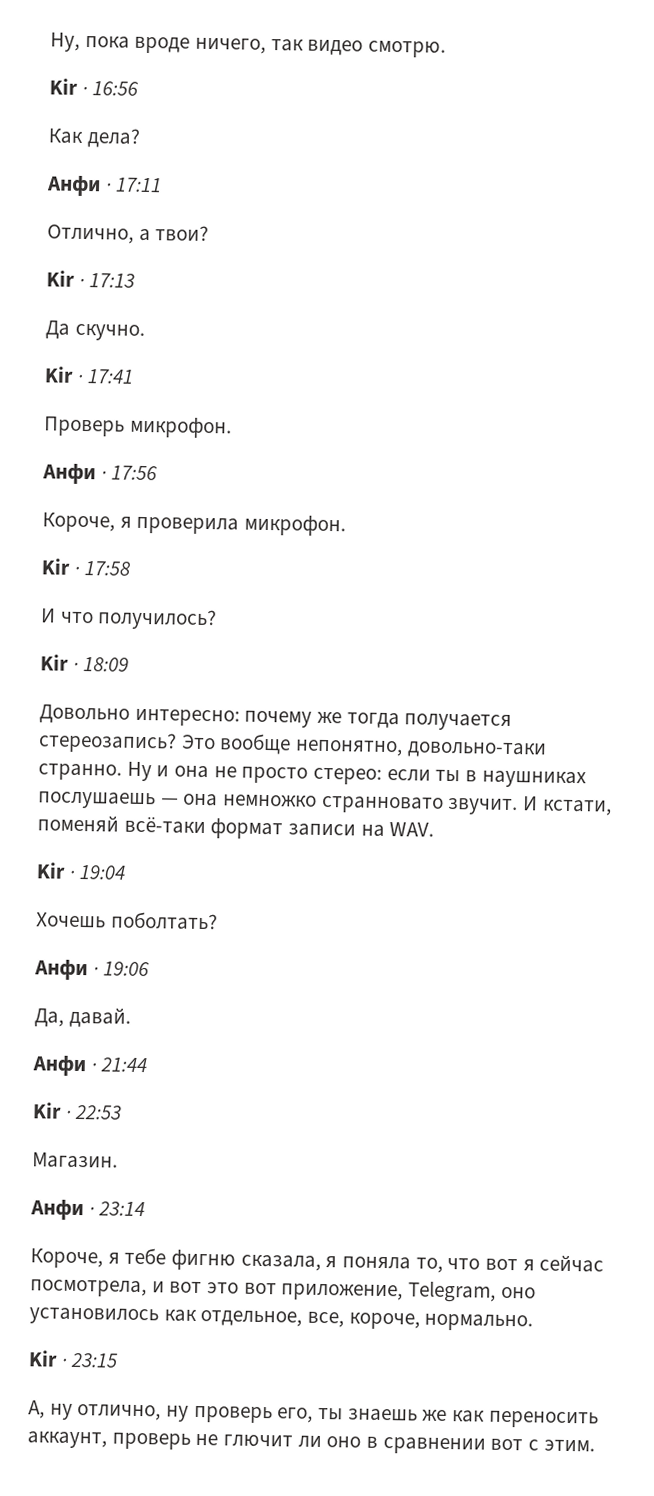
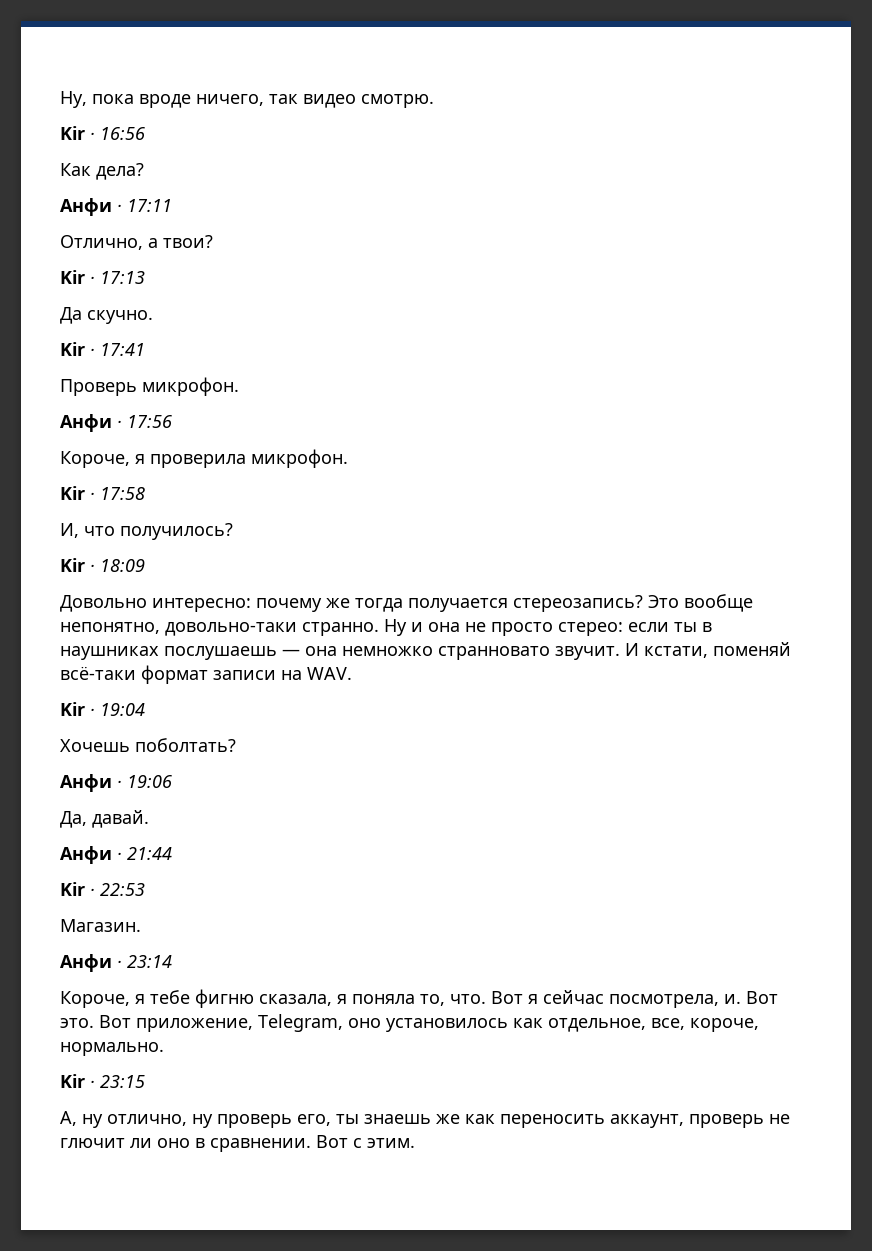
[41,608,56,623] И -> [60,523,79,538] И,
[447,1258,519,1271] что вот -> [450,991,523,1004] что. Вот
[151,1281,277,1295] и вот это вот -> [724,991,778,1004] [60,1015,131,1028] и. Вот это. Вот
[382,1436,524,1455] сравнении вот -> [210,1135,348,1152] сравнении. Вот

